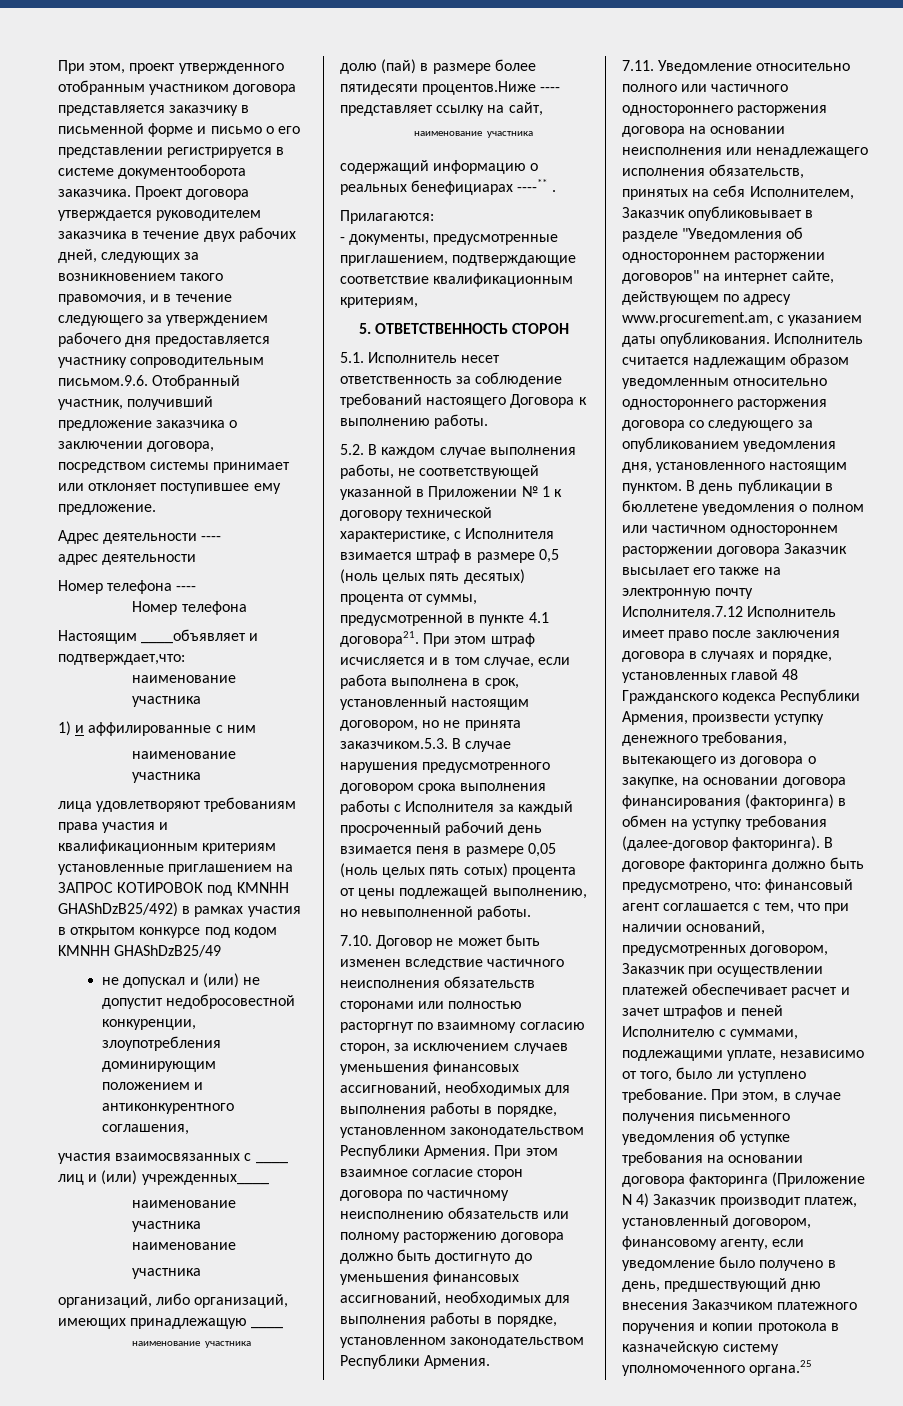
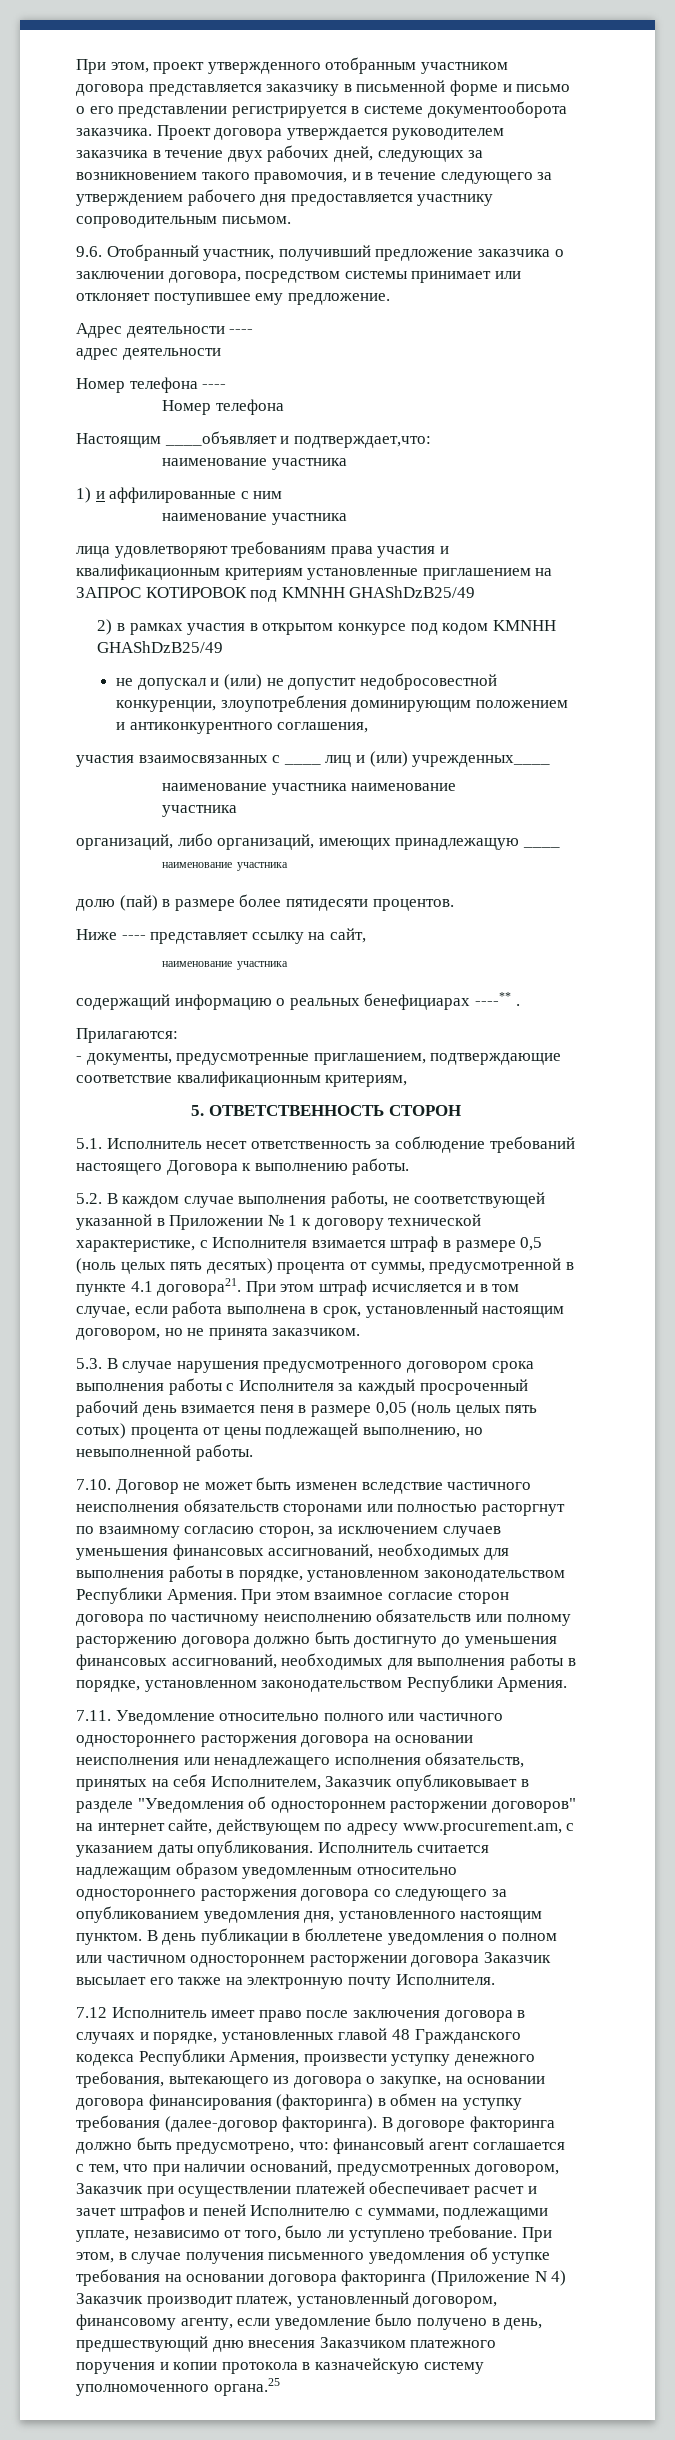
[58,375,148,386] письмом.9.6. -> [221,216,291,224] [76,246,102,257] письмом. // 9.6.
[58,902,178,917] GHAShDzB25/492) -> [349,586,476,598] [97,619,113,635] GHAShDzB25/49 // 2)
[422,81,537,95] процентов.Ниже -> [372,899,454,911] [76,929,117,940] процентов. // Ниже
[340,738,448,749] заказчиком.5.3. -> [272,1328,361,1336] [76,1358,102,1369] заказчиком. // 5.3.
[622,606,743,617] Исполнителя.7.12 -> [395,1974,495,1985] [76,2007,107,2018] Исполнителя. // 7.12

